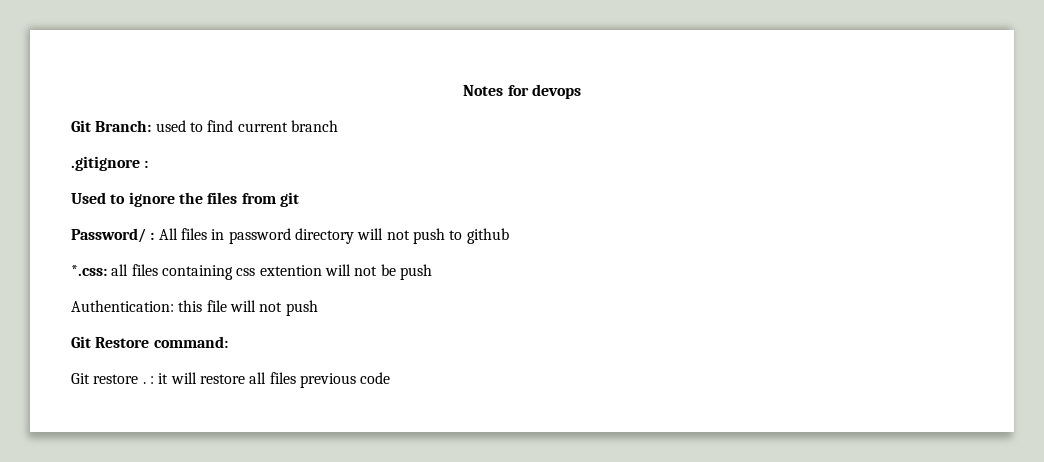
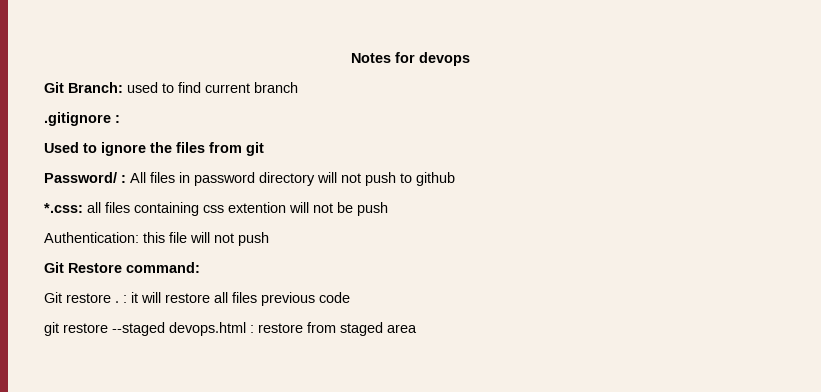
(391, 378) none -> [44,322,417,336] // git restore --staged devops.html : restore from staged area

